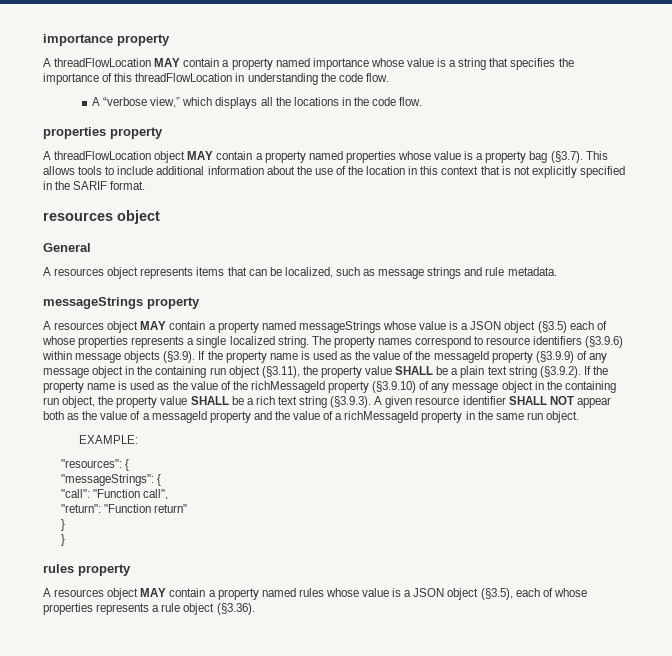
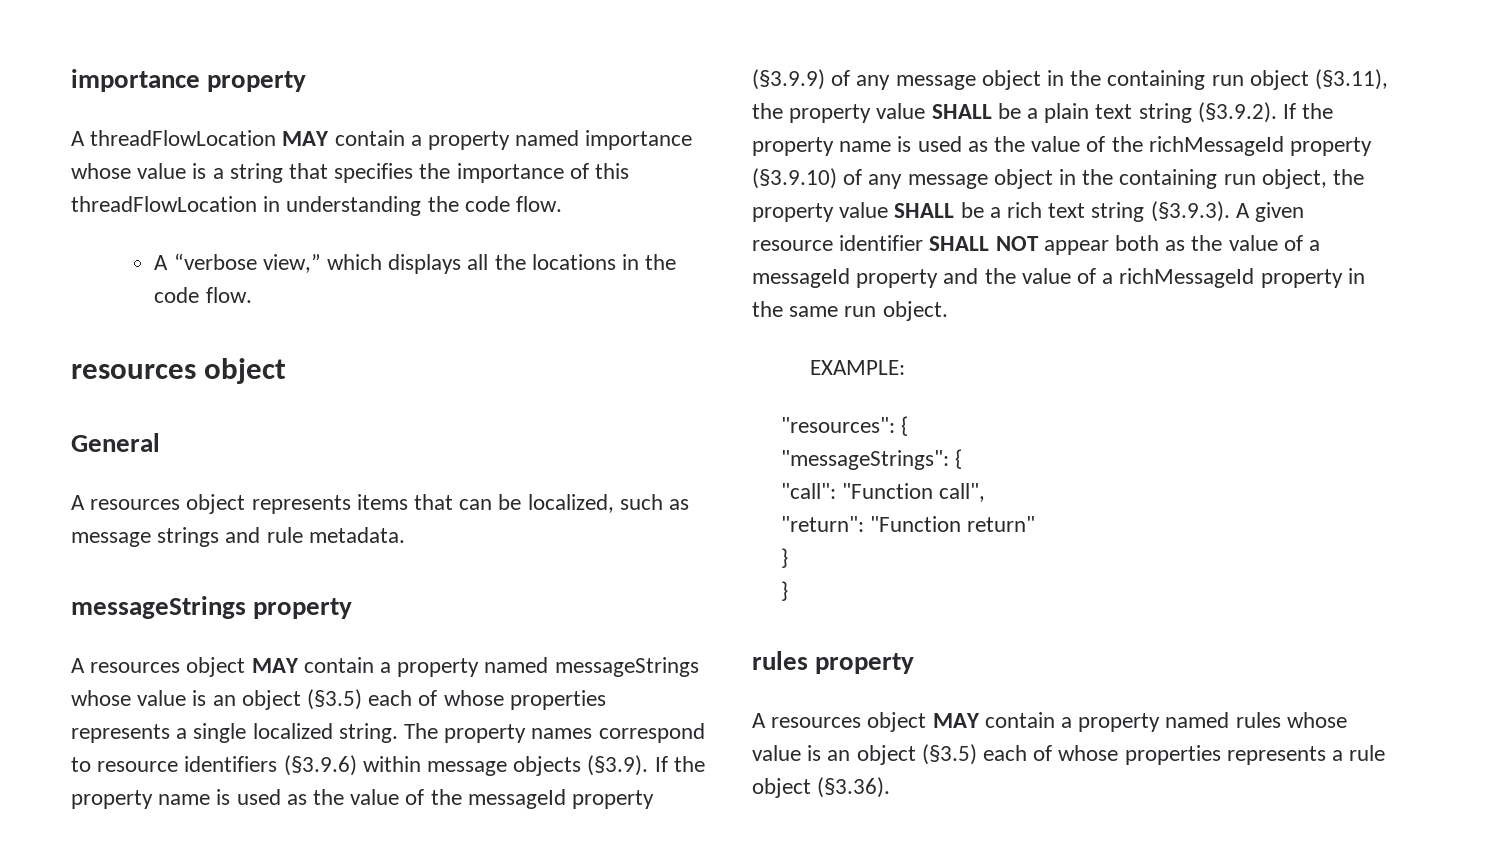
[43,127,163,139] [43,151,608,163] [43,166,625,178] [43,181,146,190] // properties property // A threadFlowLocation object MAY contain a property named properties whose value is a property bag (§3.7). This allows tools to include additional information about the use of the location in this context that is not explicitly specified in the SARIF format. -> (252, 295) none
[461,321,502,330] a JSON -> [212,695,236,706] an
[404,588,513,600] a JSON object (§3.5), -> [827,744,977,765] an object (§3.5)

